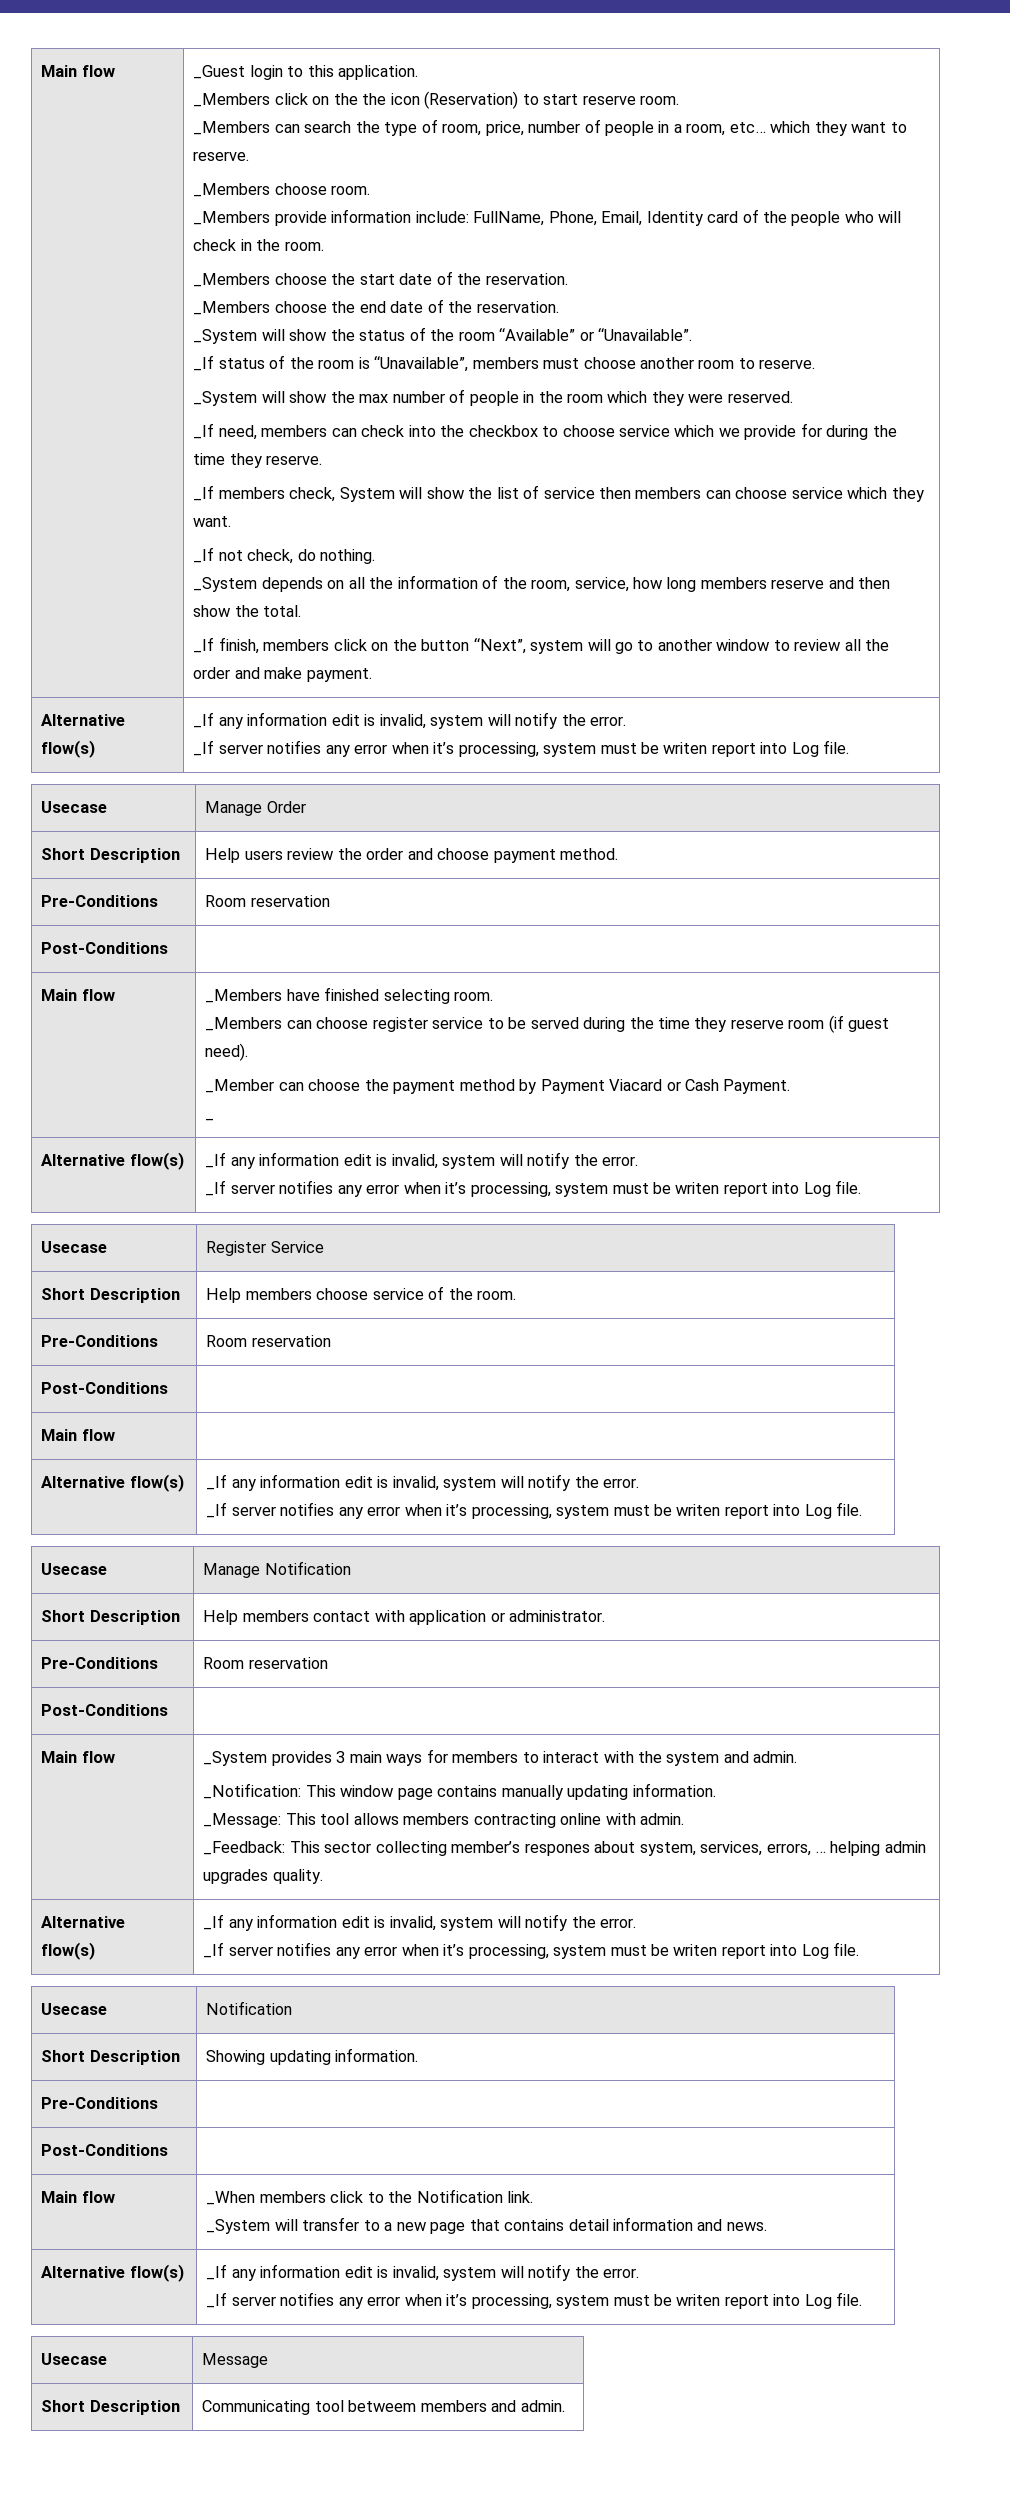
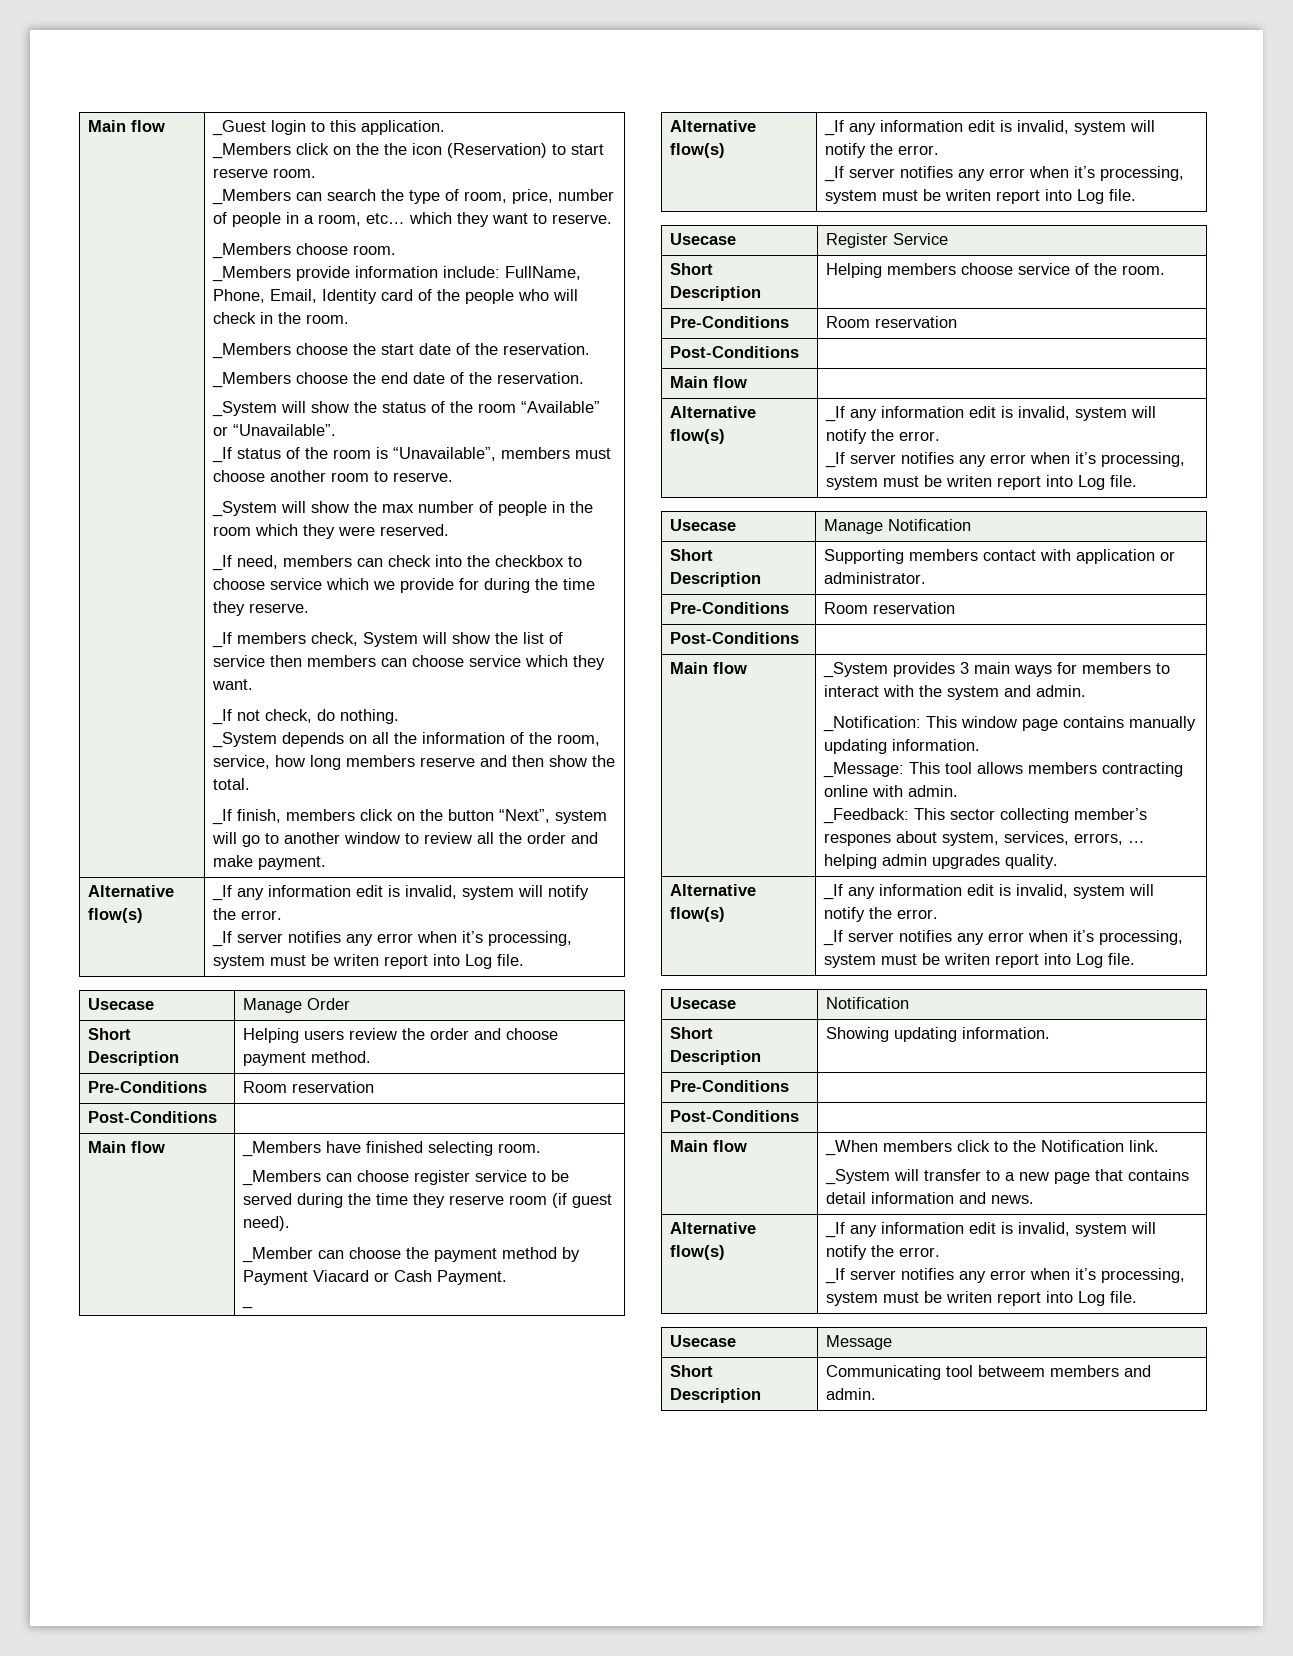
[205,848,241,863] Help -> [243,1028,300,1043] Helping
[206,1288,242,1303] Help -> [826,263,883,278] Helping
[203,1610,239,1625] Help -> [824,549,905,564] Supporting

